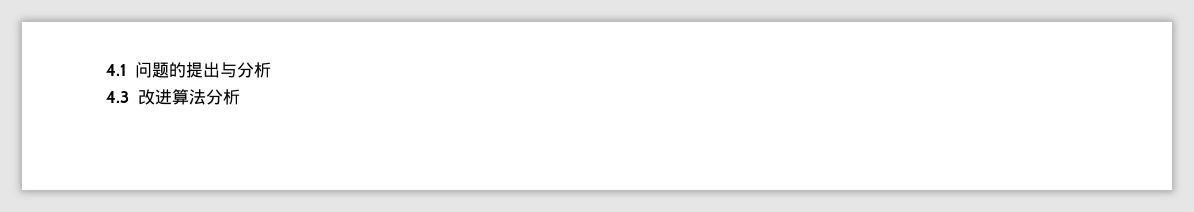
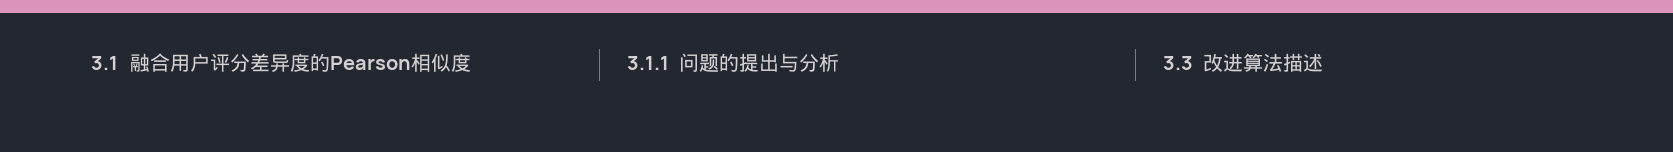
[106,64,126,76] 4.1 -> [91,53,472,72] [627,56,669,70] 3.1融合用户评分差异度的Pearson相似度 // 3.1.1
[106,91,129,103] 4.3 -> [1163,56,1193,70] 3.3
[205,89,240,105] 分析 -> [1283,53,1323,72] 描述

